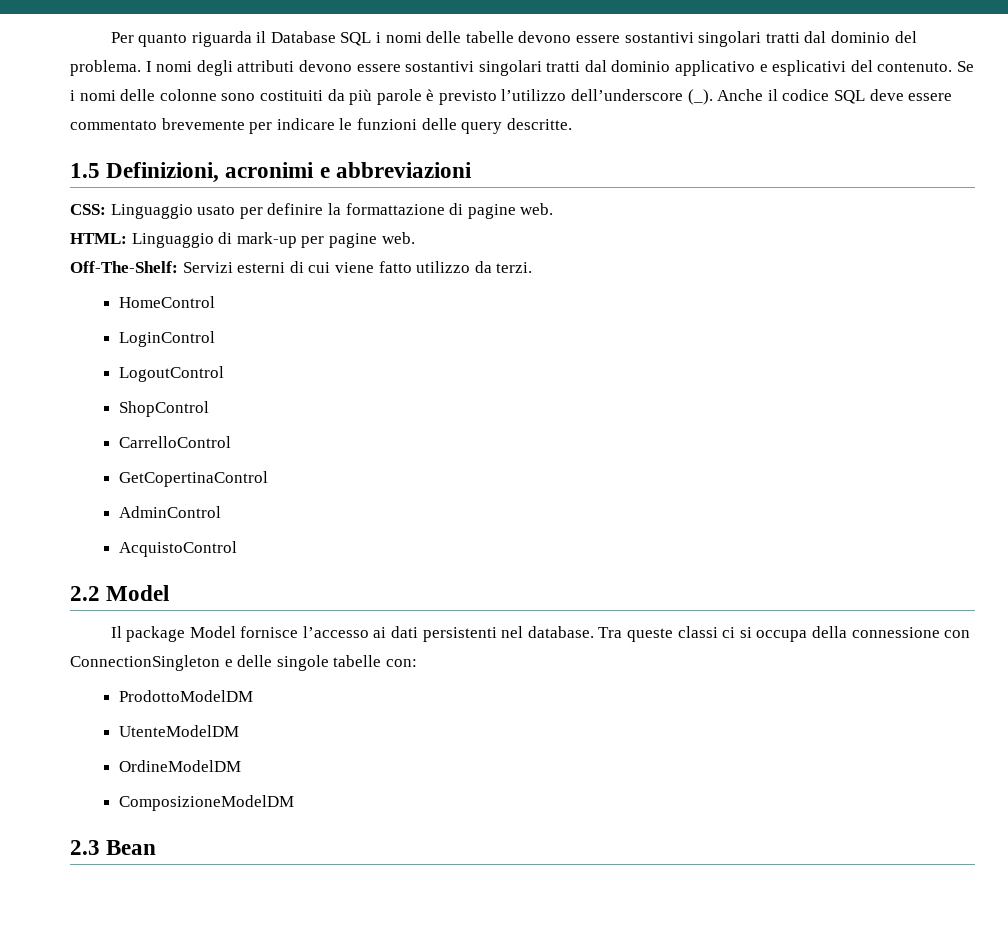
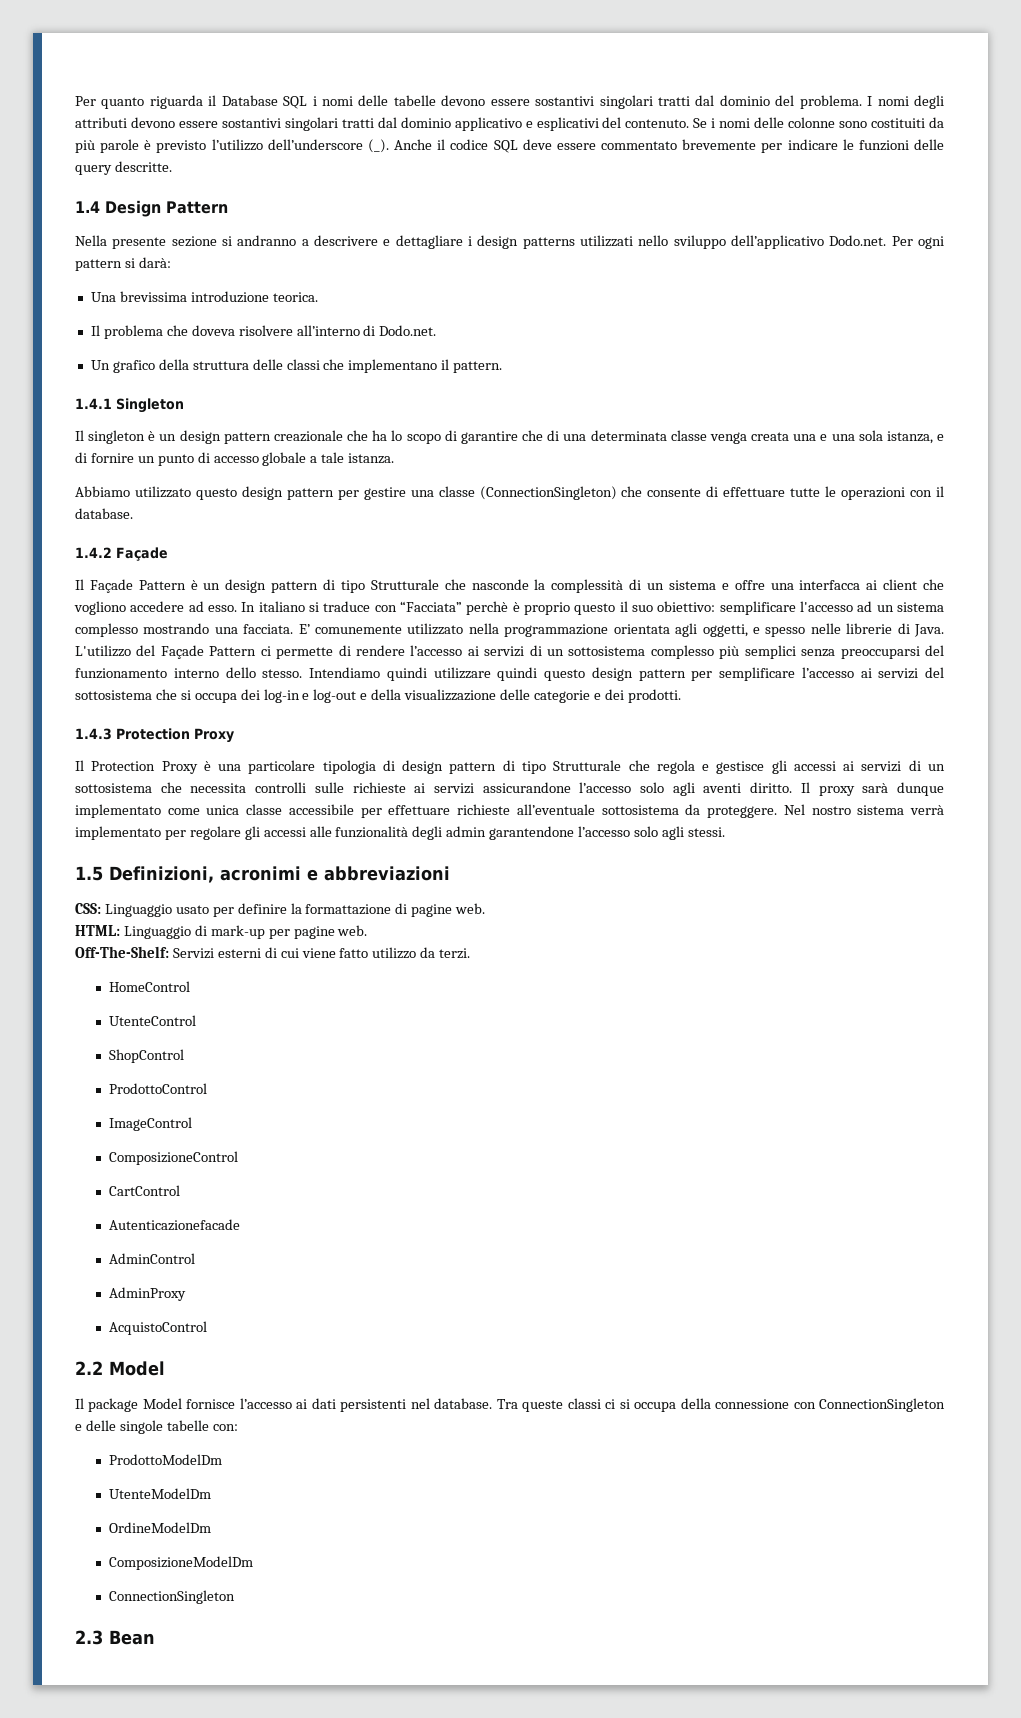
(572, 124) none -> [75,200,228,217] [75,235,945,249] [75,257,171,271] [90,291,318,303] [90,325,437,339] [90,359,503,373] [75,398,184,413] [75,430,944,444] [75,452,395,466] [75,486,945,500] [75,508,133,519] [75,547,168,561] [75,579,944,593] [74,601,945,615] [75,623,944,637] [75,645,945,659] [75,667,944,681] [75,689,681,703] [75,728,234,743] [75,760,945,774] [75,782,945,796] [75,804,945,818] [75,826,725,840] // 1.4 Design Pattern // Nella presente sezione si andranno a descrivere e dettagliare i design patterns utilizzati nello sviluppo dell’applicativo Dodo.net. Per ogni pattern si darà: // Una brevissima introduzione teorica. // Il problema che doveva risolvere all’interno di Dodo.net. // Un grafico della struttura delle classi che implementano il pattern. // 1.4.1 Singleton // Il singleton è un design pattern creazionale che ha lo scopo di garantire che di una determinata classe venga creata una e una sola istanza, e di fornire un punto di accesso globale a tale istanza. // Abbiamo utilizzato questo design pattern per gestire una classe (ConnectionSingleton) che consente di effettuare tutte le operazioni con il database. // 1.4.2 Façade // Il Façade Pattern è un design pattern di tipo Strutturale che nasconde la complessità di un sistema e offre una interfacca ai client che vogliono accedere ad esso. In italiano si traduce con “Facciata” perchè è proprio questo il suo obiettivo: semplificare l'accesso ad un sistema complesso mostrando una facciata. E’ comunemente utilizzato nella programmazione orientata agli oggetti, e spesso nelle librerie di Java. L'utilizzo del Façade Pattern ci permette di rendere l’accesso ai servizi di un sottosistema complesso più semplici senza preoccuparsi del funzionamento interno dello stesso. Intendiamo quindi utilizzare quindi questo design pattern per semplificare l’accesso ai servizi del sottosistema che si occupa dei log-in e log-out e della visualizzazione delle categorie e dei prodotti. // 1.4.3 Protection Proxy // Il Protection Proxy è una particolare tipologia di design pattern di tipo Strutturale che regola e gestisce gli accessi ai servizi di un sottosistema che necessita controlli sulle richieste ai servizi assicurandone l’accesso solo agli aventi diritto. Il proxy sarà dunque implementato come unica classe accessibile per effettuare richieste all’eventuale sottosistema da proteggere. Nel nostro sistema verrà implementato per regolare gli accessi alle funzionalità degli admin garantendone l’accesso solo agli stessi.
[118,331,215,347] [118,366,224,382] LoginControl // LogoutControl -> [109,1015,197,1026] UtenteControl
[118,436,231,448] [118,471,268,487] CarrelloControl // GetCopertinaControl -> [109,1083,208,1094] [109,1117,193,1131] [109,1151,239,1165] [109,1185,181,1196] [109,1219,241,1231] ProdottoControl // ImageControl // ComposizioneControl // CartControl // Autenticazionefacade
(221, 512) none -> [109,1287,187,1301] // AdminProxy
[118,690,253,702] [118,725,239,737] [118,760,241,772] [118,795,294,811] ProdottoModelDM // UtenteModelDM // OrdineModelDM // ComposizioneModelDM -> [109,1454,223,1465] [109,1488,212,1499] [109,1522,212,1533] [109,1556,254,1570] [109,1590,236,1604] ProdottoModelDm // UtenteModelDm // OrdineModelDm // ComposizioneModelDm // ConnectionSingleton

